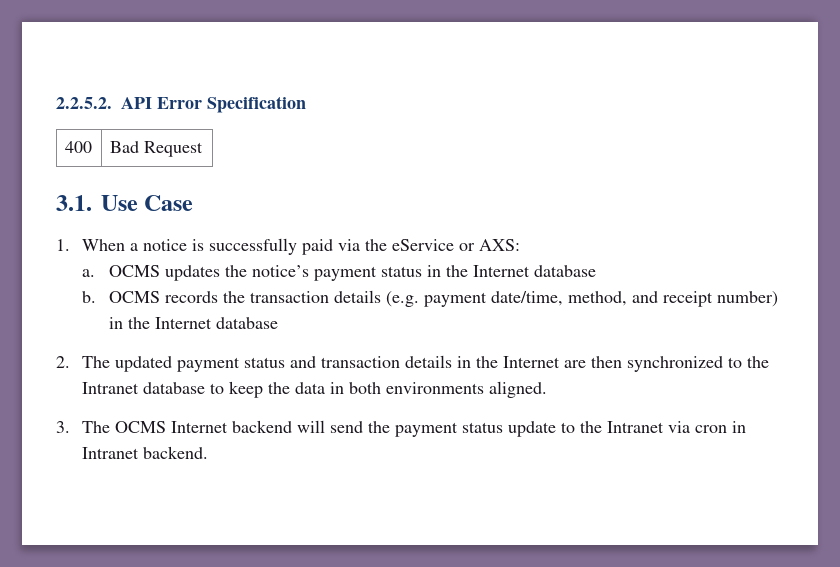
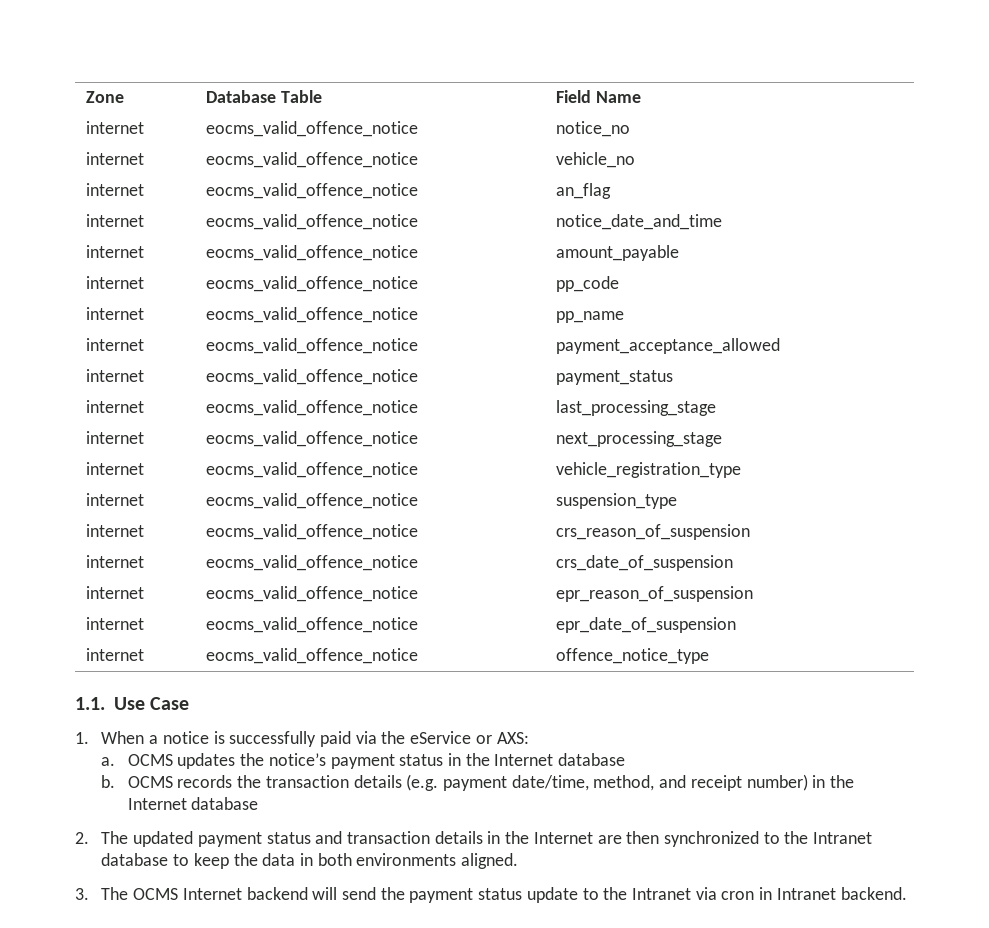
[56,96,306,113] [64,141,92,153] [109,141,203,157] [56,195,92,211] 2.2.5.2. API Error Specification // 400 | Bad Request // 3.1. -> [86,91,125,103] [206,90,322,103] [556,90,641,103] [86,121,145,134] [206,121,419,137] [556,121,631,137] [86,152,145,165] [206,152,419,168] [556,152,636,168] [86,183,145,196] [206,183,419,199] [556,183,612,199] [86,214,145,227] [206,214,419,230] [556,214,723,230] [86,245,145,258] [206,245,419,261] [556,245,680,261] [86,276,145,289] [206,276,419,292] [556,276,620,292] [86,307,145,320] [206,307,419,323] [556,311,625,323] [86,338,145,351] [206,338,419,354] [556,338,781,354] [86,369,145,382] [206,369,419,385] [556,370,674,385] [86,400,145,413] [206,400,419,416] [556,400,717,416] [86,431,145,444] [206,431,419,447] [556,431,723,447] [86,462,145,475] [206,462,419,478] [556,462,742,478] [86,493,145,506] [206,493,419,509] [556,493,678,509] [86,524,145,537] [206,524,419,540] [556,524,751,540] [86,555,145,568] [206,555,419,571] [556,555,734,571] [86,586,145,599] [206,586,419,602] [556,586,754,602] [86,617,145,630] [206,617,419,633] [556,617,737,633] [86,648,145,661] [206,648,419,664] [556,648,710,664] [75,697,105,710] Zone | Database Table | Field Name // internet | eocms_valid_offence_notice | notice_no // internet | eocms_valid_offence_notice | vehicle_no // internet | eocms_valid_offence_notice | an_flag // internet | eocms_valid_offence_notice | notice_date_and_time // internet | eocms_valid_offence_notice | amount_payable // internet | eocms_valid_offence_notice | pp_code // internet | eocms_valid_offence_notice | pp_name // internet | eocms_valid_offence_notice | payment_acceptance_allowed // internet | eocms_valid_offence_notice | payment_status // internet | eocms_valid_offence_notice | last_processing_stage // internet | eocms_valid_offence_notice | next_processing_stage // internet | eocms_valid_offence_notice | vehicle_registration_type // internet | eocms_valid_offence_notice | suspension_type // internet | eocms_valid_offence_notice | crs_reason_of_suspension // internet | eocms_valid_offence_notice | crs_date_of_suspension // internet | eocms_valid_offence_notice | epr_reason_of_suspension // internet | eocms_valid_offence_notice | epr_date_of_suspension // internet | eocms_valid_offence_notice | offence_notice_type // 1.1.

